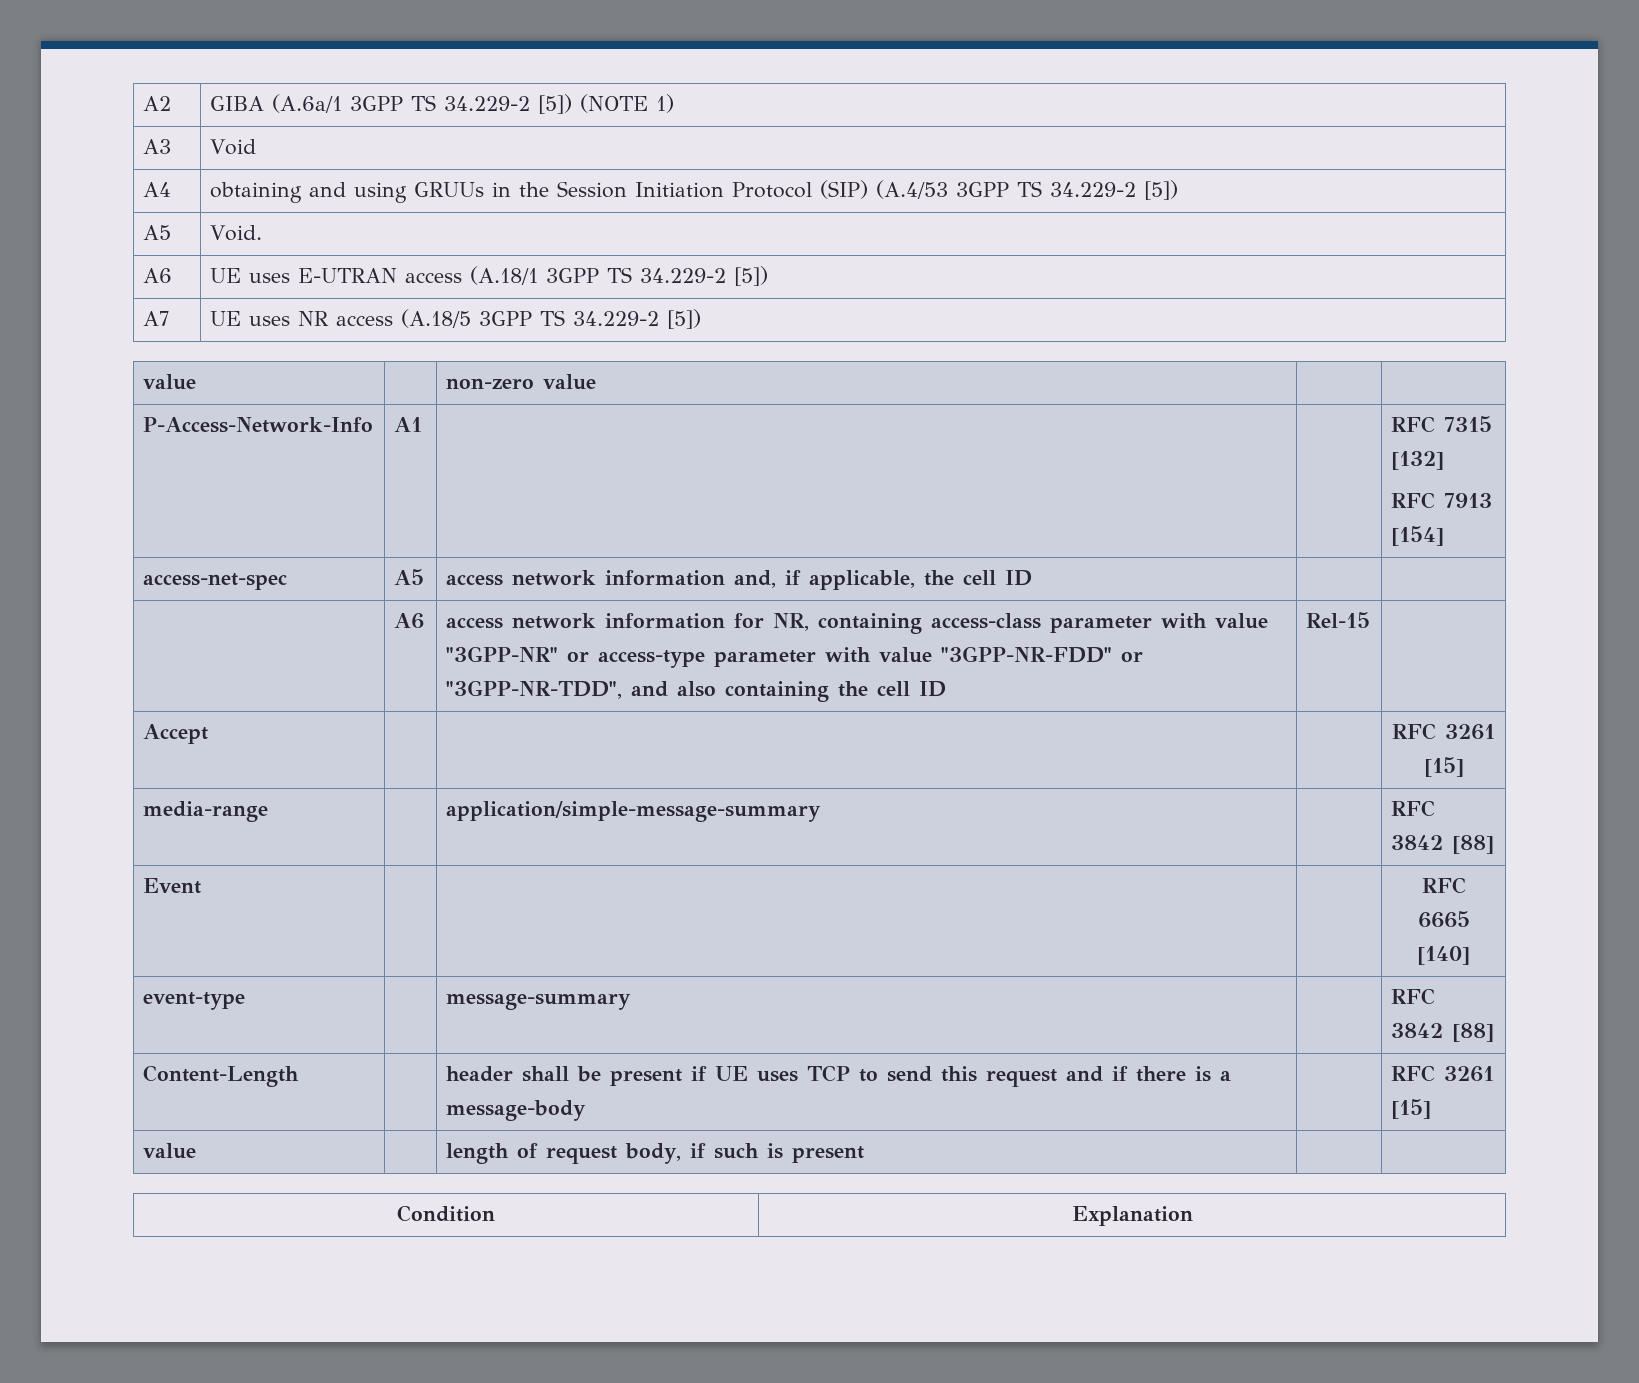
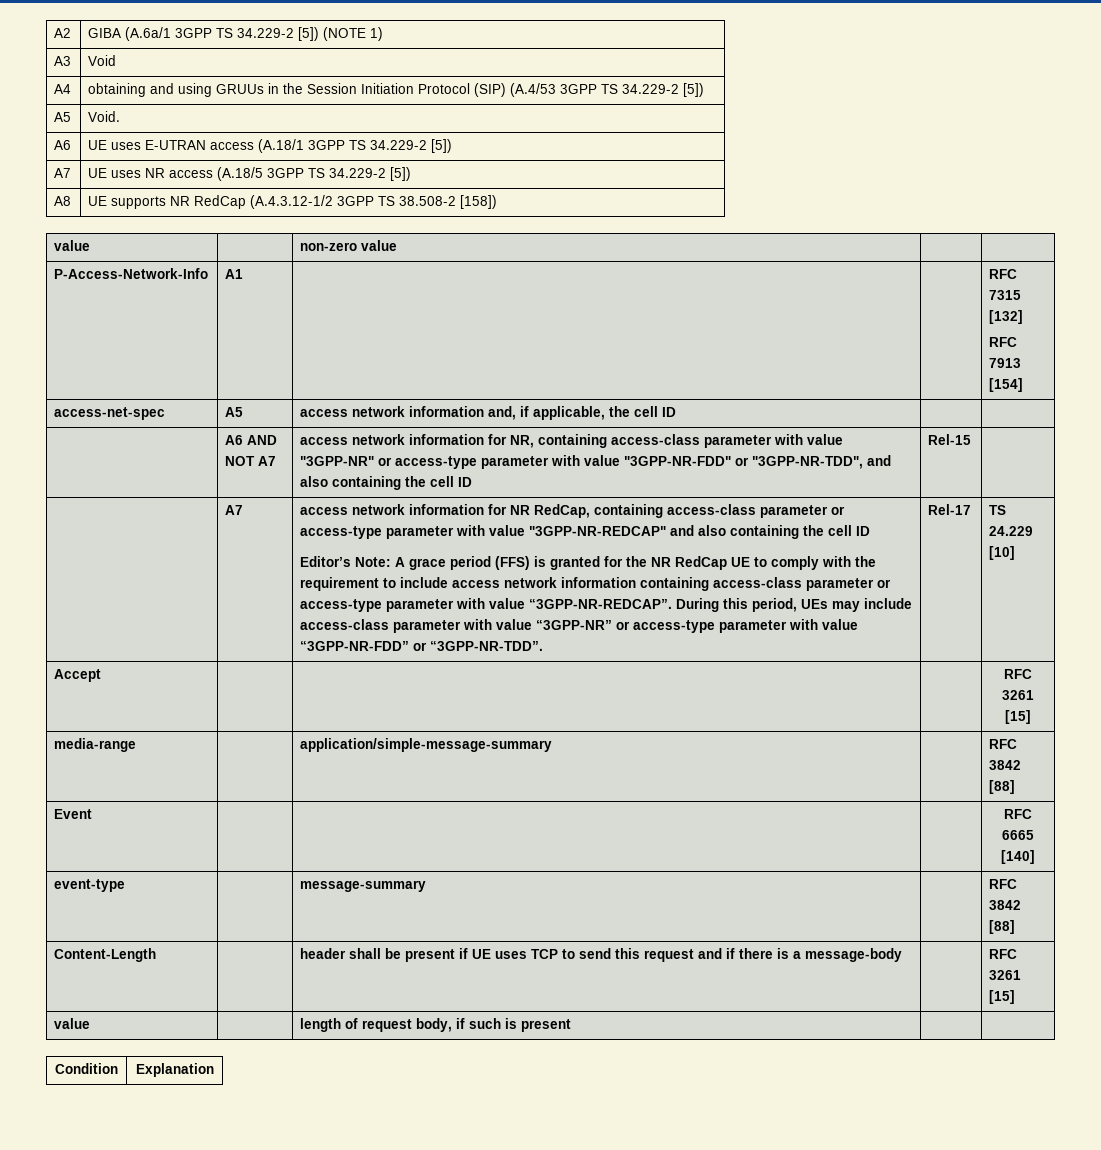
(702, 319) none -> [54,196,72,206] [88,195,498,209] // A8 | UE supports NR RedCap (A.4.3.12-1/2 3GPP TS 38.508-2 [158])
(425, 621) none -> [247,435,278,445] [225,456,277,466] AND NOT A7
(1371, 620) none -> [225,505,244,515] [300,504,846,518] [300,525,871,539] [300,556,877,570] [300,577,892,591] [300,598,913,612] [300,619,859,633] [300,641,544,651] [928,504,972,515] [989,505,1007,515] [989,526,1034,536] [989,546,1016,560] // | A7 | access network information for NR RedCap, containing access-class parameter or access-type parameter with value "3GPP-NR-REDCAP" and also containing the cell ID // Editor’s Note: A grace period (FFS) is granted for the NR RedCap UE to comply with the requirement to include access network information containing access-class parameter or access-type parameter with value “3GPP-NR-REDCAP”. During this period, UEs may include access-class parameter with value “3GPP-NR” or access-type parameter with value “3GPP-NR-FDD” or “3GPP-NR-TDD”. | Rel-17 | TS 24.229 [10]

